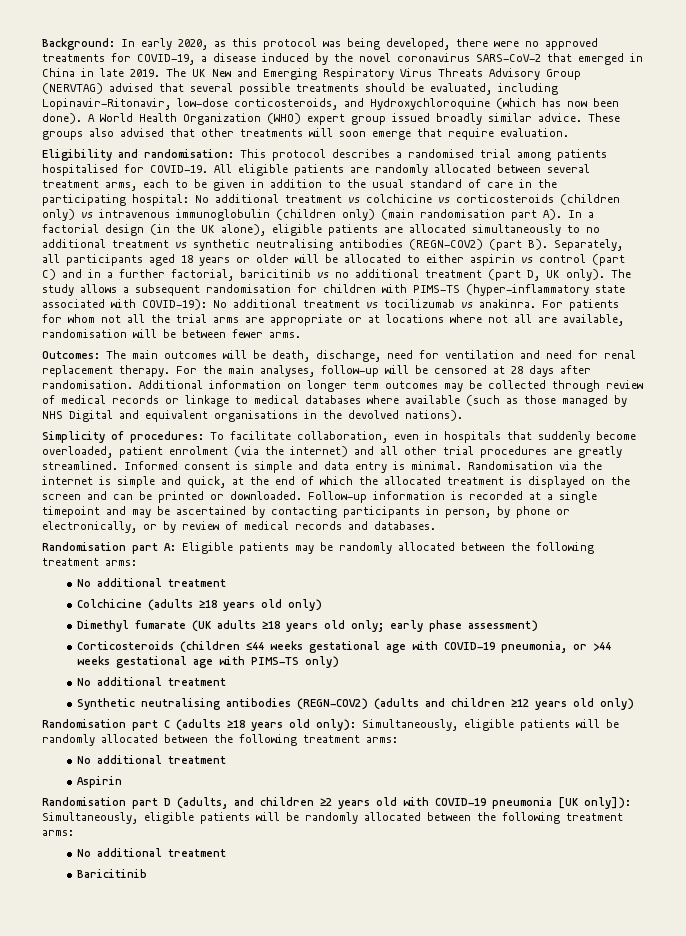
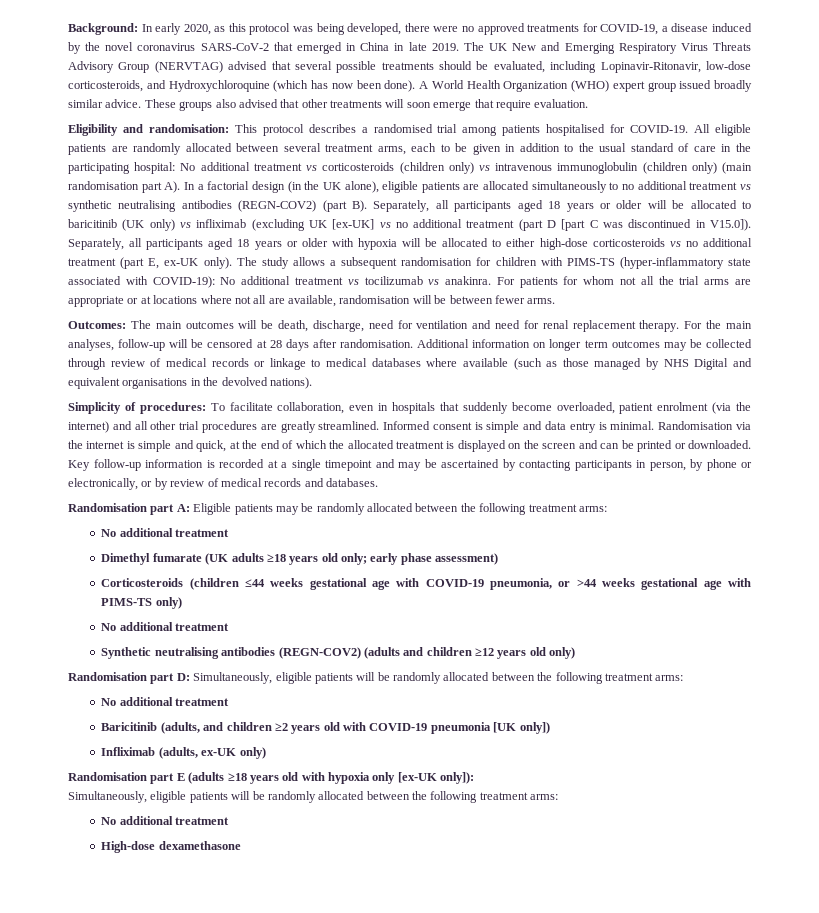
[366,194,450,203] colchicine vs -> (318, 168) none
[426,254,625,266] [42,269,560,281] either aspirin vs control (part C) and in a further factorial, baricitinib vs no additional treatment (part D, UK -> [68,219,751,231] [68,238,752,250] [68,257,199,269] baricitinib (UK only) vs infliximab (excluding UK [ex-UK] vs no additional treatment (part D [part C was discontinued in V15.0]). Separately, all participants aged 18 years or older with hypoxia will be allocated to either high-dose corticosteroids vs no additional treatment (part E, ex-UK
[308,491,367,503] Follow-up -> [68,459,141,471] Key follow-up
[76,599,322,611] // Colchicine (adults ≥18 years old only) -> (230, 533) none
[164,719,619,731] [42,734,398,746] [76,755,226,764] [76,776,122,788] [42,797,631,809] C (adults ≥18 years old only): Simultaneously, eligible patients will be randomly allocated between the following treatment arms: // No additional treatment // Aspirin // Randomisation part D (adults, and children ≥2 years old with COVID-19 pneumonia [UK only]): -> [176,673,190,681] D:
(147, 873) none -> [160,722,550,734] [101,747,266,759] [68,772,475,784] [68,791,559,803] [101,816,230,825] [101,841,241,853] (adults, and children ≥2 years old with COVID-19 pneumonia [UK only]) // Infliximab (adults, ex-UK only) // Randomisation part E (adults ≥18 years old with hypoxia only [ex-UK only]): // Simultaneously, eligible patients will be randomly allocated between the following treatment arms: // No additional treatment // High-dose dexamethasone

